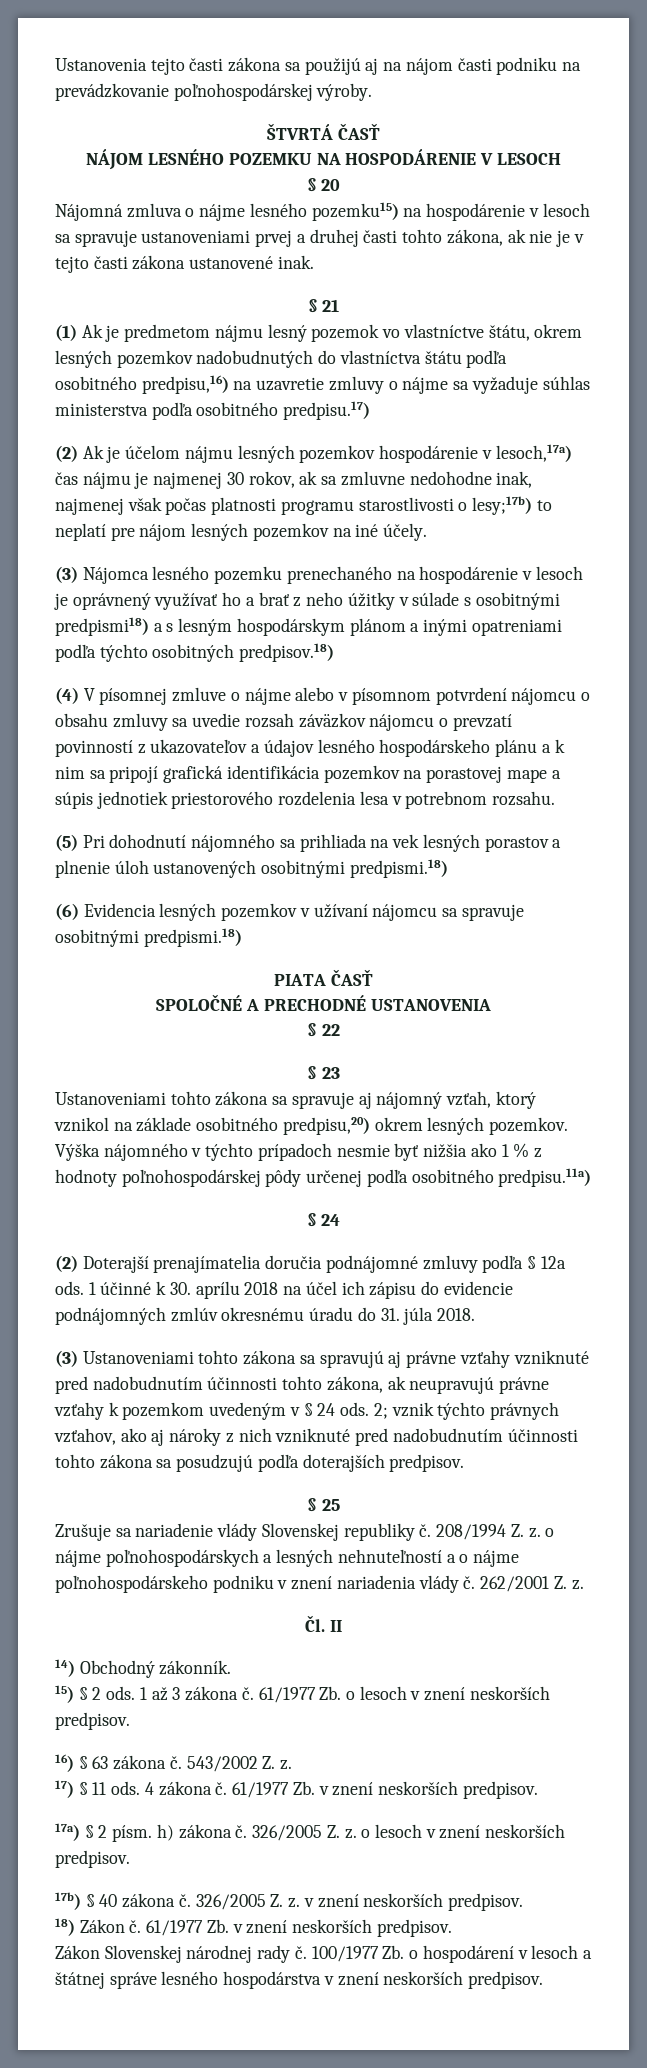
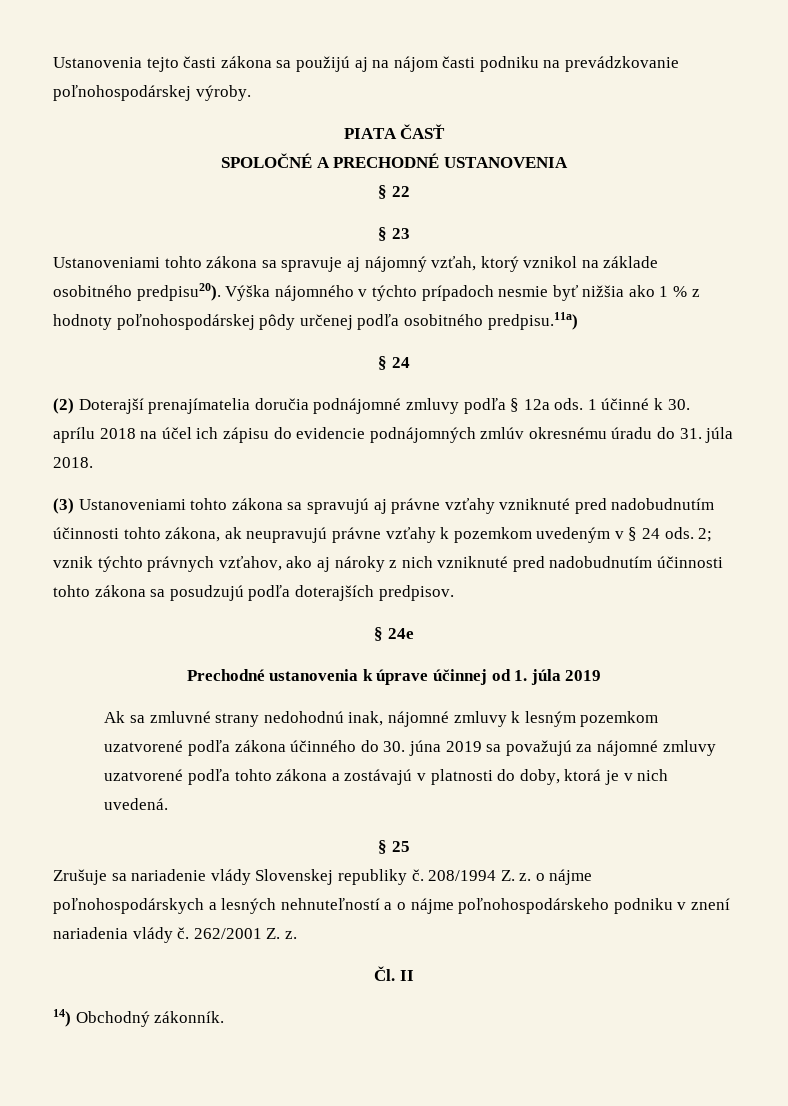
[267,123,380,140] [86,149,561,170] [306,178,341,192] [55,202,590,221] [55,229,584,247] [55,255,314,273] [307,299,340,313] [55,324,583,342] [55,350,508,368] [55,375,590,394] [55,401,371,420] [55,444,572,463] [55,471,533,489] [55,496,552,515] [55,523,428,541] [55,566,583,584] [54,592,560,610] [55,617,562,636] [55,643,335,662] [55,687,590,705] [55,713,512,731] [55,739,565,757] [55,765,561,783] [55,791,556,809] [55,834,562,852] [55,859,448,878] [55,903,524,921] [55,928,242,947] // ŠTVRTÁ ČASŤ // NÁJOM LESNÉHO POZEMKU NA HOSPODÁRENIE V LESOCH // § 20 // Nájomná zmluva o nájme lesného pozemku15) na hospodárenie v lesoch sa spravuje ustanoveniami prvej a druhej časti tohto zákona, ak nie je v tejto časti zákona ustanovené inak. // § 21 // (1) Ak je predmetom nájmu lesný pozemok vo vlastníctve štátu, okrem lesných pozemkov nadobudnutých do vlastníctva štátu podľa osobitného predpisu,16) na uzavretie zmluvy o nájme sa vyžaduje súhlas ministerstva podľa osobitného predpisu.17) // (2) Ak je účelom nájmu lesných pozemkov hospodárenie v lesoch,17a) čas nájmu je najmenej 30 rokov, ak sa zmluvne nedohodne inak, najmenej však počas platnosti programu starostlivosti o lesy;17b) to neplatí pre nájom lesných pozemkov na iné účely. // (3) Nájomca lesného pozemku prenechaného na hospodárenie v lesoch je oprávnený využívať ho a brať z neho úžitky v súlade s osobitnými predpismi18) a s lesným hospodárskym plánom a inými opatreniami podľa týchto osobitných predpisov.18) // (4) V písomnej zmluve o nájme alebo v písomnom potvrdení nájomcu o obsahu zmluvy sa uvedie rozsah záväzkov nájomcu o prevzatí povinností z ukazovateľov a údajov lesného hospodárskeho plánu a k nim sa pripojí grafická identifikácia pozemkov na porastovej mape a súpis jednotiek priestorového rozdelenia lesa v potrebnom rozsahu. // (5) Pri dohodnutí nájomného sa prihliada na vek lesných porastov a plnenie úloh ustanovených osobitnými predpismi.18) // (6) Evidencia lesných pozemkov v užívaní nájomcu sa spravuje osobitnými predpismi.18) -> (251, 93) none
[282,1117,569,1135] predpisu,20) okrem lesných pozemkov. -> [136,283,221,301] predpisu20).
(465, 1463) none -> [374,627,414,641] [186,669,602,685] [104,711,659,727] [104,740,716,756] [104,769,669,785] [104,798,169,810] // § 24e // Prechodné ustanovenia k úprave účinnej od 1. júla 2019 // Ak sa zmluvné strany nedohodnú inak, nájomné zmluvy k lesným pozemkom uzatvorené podľa zákona účinného do 30. júna 2019 sa považujú za nájomné zmluvy uzatvorené podľa tohto zákona a zostávajú v platnosti do doby, ktorá je v nich uvedená.
[55,1685,550,1703] [55,1712,130,1730] [55,1754,293,1772] [55,1780,538,1799] [55,1823,566,1842] [55,1850,130,1868] [55,1892,523,1911] [55,1918,452,1937] [55,1945,592,1963] [55,1971,544,1989] // 15) § 2 ods. 1 až 3 zákona č. 61/1977 Zb. o lesoch v znení neskorších predpisov. // 16) § 63 zákona č. 543/2002 Z. z. // 17) § 11 ods. 4 zákona č. 61/1977 Zb. v znení neskorších predpisov. // 17a) § 2 písm. h) zákona č. 326/2005 Z. z. o lesoch v znení neskorších predpisov. // 17b) § 40 zákona č. 326/2005 Z. z. v znení neskorších predpisov. // 18) Zákon č. 61/1977 Zb. v znení neskorších predpisov. // Zákon Slovenskej národnej rady č. 100/1977 Zb. o hospodárení v lesoch a štátnej správe lesného hospodárstva v znení neskorších predpisov. -> (225, 1017) none

